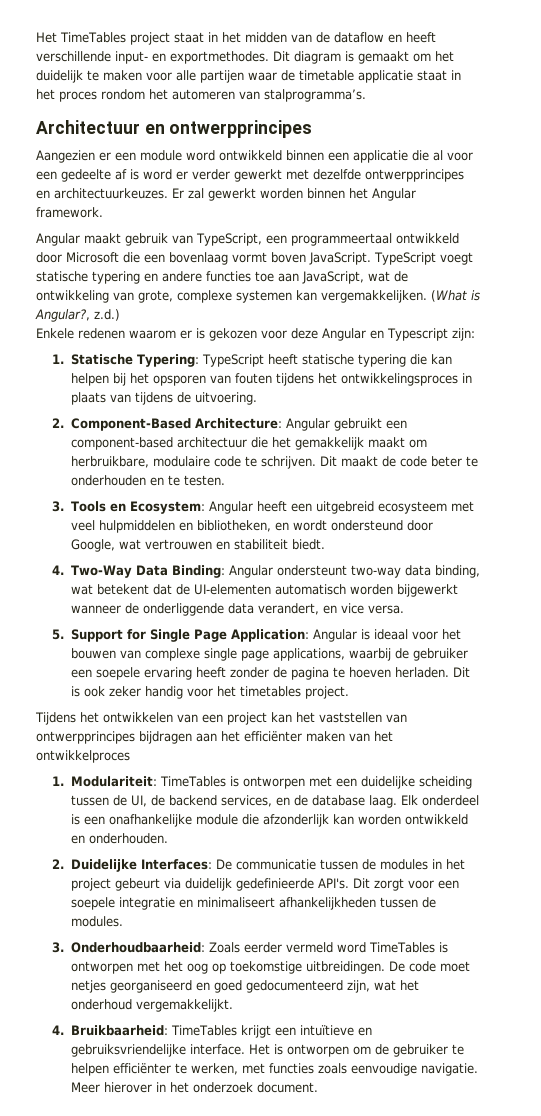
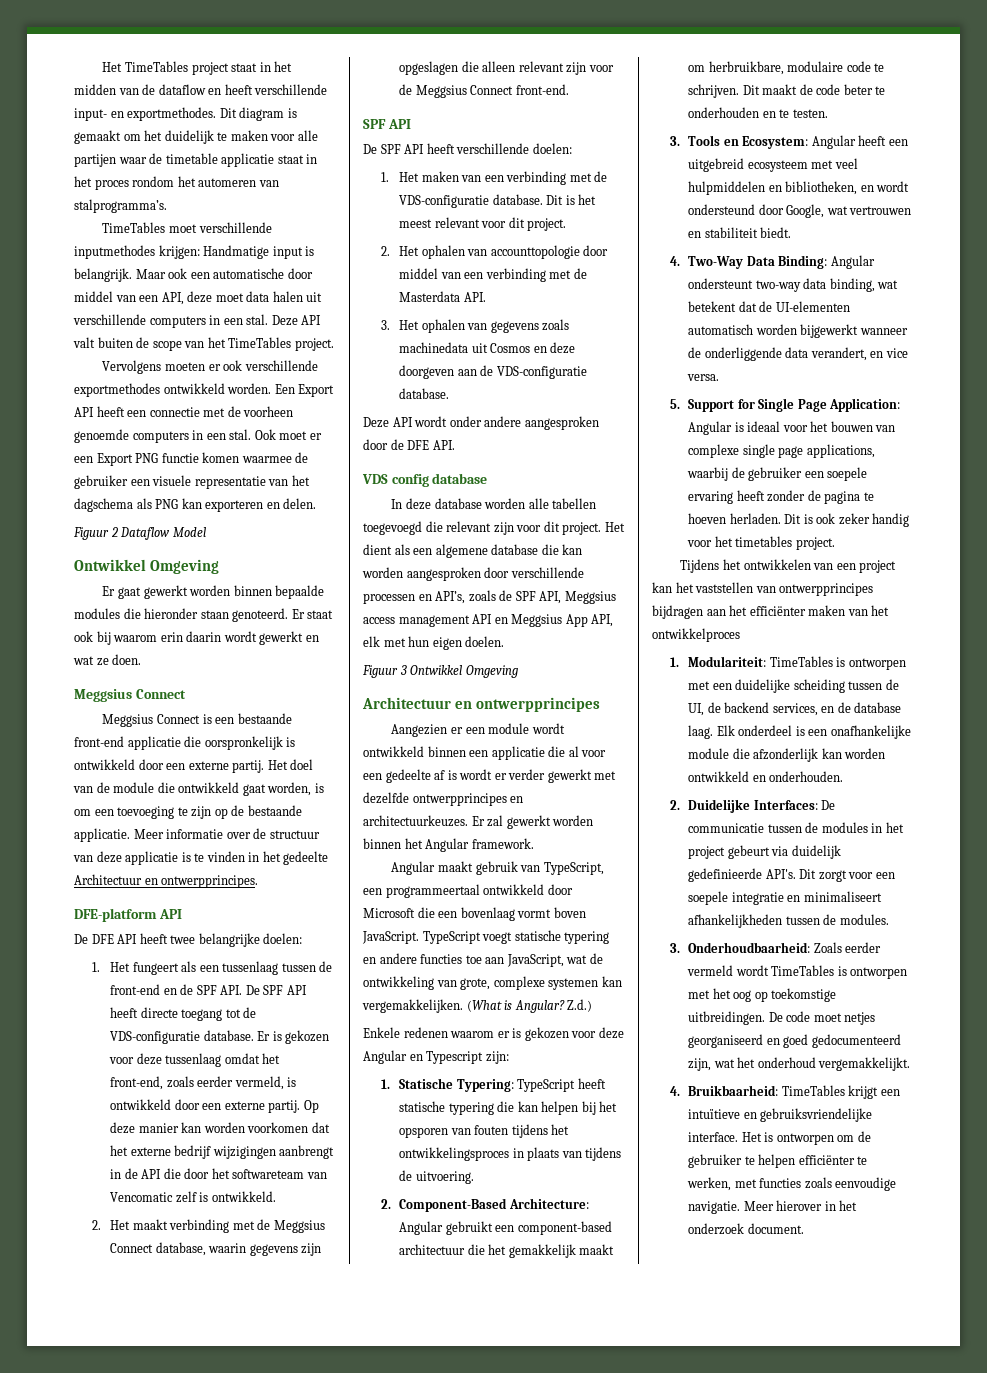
(366, 95) none -> [102,222,272,233] [74,245,315,259] [74,268,313,282] [74,291,323,305] [73,314,322,328] [73,337,334,351] [102,360,318,374] [74,383,335,397] [74,406,294,417] [74,429,322,443] [74,452,309,466] [74,475,310,489] [74,498,317,512] [73,527,206,540] [74,559,219,574] [102,585,325,599] [74,608,334,622] [74,631,319,645] [73,654,142,666] [74,689,186,702] [102,713,292,727] [74,736,296,750] [74,759,314,773] [73,782,324,796] [74,805,302,819] [74,828,320,842] [73,851,329,865] [74,874,259,888] [74,908,182,922] [74,933,303,947] [92,961,333,975] [110,984,307,995] [110,1007,257,1021] [110,1030,330,1044] [109,1053,281,1067] [110,1076,297,1090] [110,1099,319,1113] [110,1122,330,1134] [110,1145,335,1159] [110,1168,327,1179] [110,1191,276,1203] [92,1219,325,1233] [110,1242,322,1256] [399,61,614,75] [399,84,569,98] [363,119,411,129] [363,143,572,154] [381,171,608,185] [399,194,597,208] [399,217,567,231] [381,245,609,259] [399,268,587,282] [399,291,486,302] [381,319,570,333] [399,342,576,354] [399,365,587,379] [399,388,450,399] [363,416,599,430] [363,439,455,450] [362,473,488,487] [391,498,597,510] [363,521,625,535] [363,544,583,558] [362,567,584,581] [363,590,616,604] [363,614,614,627] [363,636,505,650] [362,665,518,678] // TimeTables moet verschillende inputmethodes krijgen: Handmatige input is belangrijk. Maar ook een automatische door middel van een API, deze moet data halen uit verschillende computers in een stal. Deze API valt buiten de scope van het TimeTables project. // Vervolgens moeten er ook verschillende exportmethodes ontwikkeld worden. Een Export API heeft een connectie met de voorheen genoemde computers in een stal. Ook moet er een Export PNG functie komen waarmee de gebruiker een visuele representatie van het dagschema als PNG kan exporteren en delen. // Figuur 2 Dataflow Model // Ontwikkel Omgeving // Er gaat gewerkt worden binnen bepaalde modules die hieronder staan genoteerd. Er staat ook bij waarom erin daarin wordt gewerkt en wat ze doen. // Meggsius Connect // Meggsius Connect is een bestaande front-end applicatie die oorspronkelijk is ontwikkeld door een externe partij. Het doel van de module die ontwikkeld gaat worden, is om een toevoeging te zijn op de bestaande applicatie. Meer informatie over de structuur van deze applicatie is te vinden in het gedeelte Architectuur en ontwerpprincipes. // DFE-platform API // De DFE API heeft twee belangrijke doelen: // 1. Het fungeert als een tussenlaag tussen de front-end en de SPF API. De SPF API heeft directe toegang tot de VDS-configuratie database. Er is gekozen voor deze tussenlaag omdat het front-end, zoals eerder vermeld, is ontwikkeld door een externe partij. Op deze manier kan worden voorkomen dat het externe bedrijf wijzigingen aanbrengt in de API die door het softwareteam van Vencomatic zelf is ontwikkeld. // 2. Het maakt verbinding met de Meggsius Connect database, waarin gegevens zijn opgeslagen die alleen relevant zijn voor de Meggsius Connect front-end. // SPF API // De SPF API heeft verschillende doelen: // 1. Het maken van een verbinding met de VDS-configuratie database. Dit is het meest relevant voor dit project. // 2. Het ophalen van accounttopologie door middel van een verbinding met de Masterdata API. // 3. Het ophalen van gegevens zoals machinedata uit Cosmos en deze doorgeven aan de VDS-configuratie database. // Deze API wordt onder andere aangesproken door de DFE API. // VDS config database // In deze database worden alle tabellen toegevoegd die relevant zijn voor dit project. Het dient als een algemene database die kan worden aangesproken door verschillende processen en API’s, zoals de SPF API, Meggsius access management API en Meggsius App API, elk met hun eigen doelen. // Figuur 3 Ontwikkel Omgeving
[186,150,215,161] word -> [531,723,565,734] wordt
[143,169,172,180] word -> [459,769,493,780] wordt
[35,309,120,322] Angular?, z.d.) -> [514,999,593,1013] Angular? Z.d.)
[336,942,366,953] word -> [735,965,769,976] wordt

